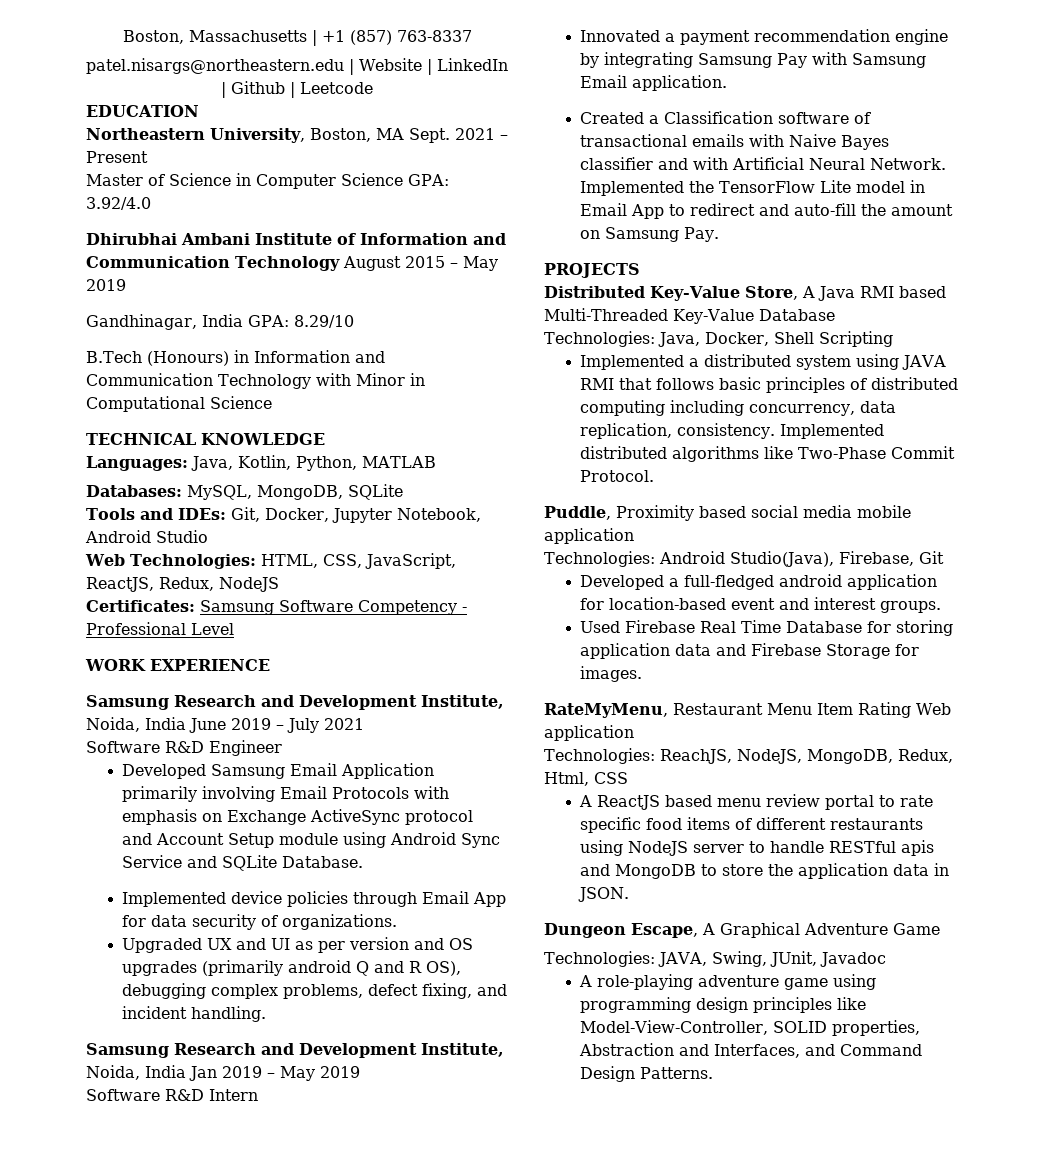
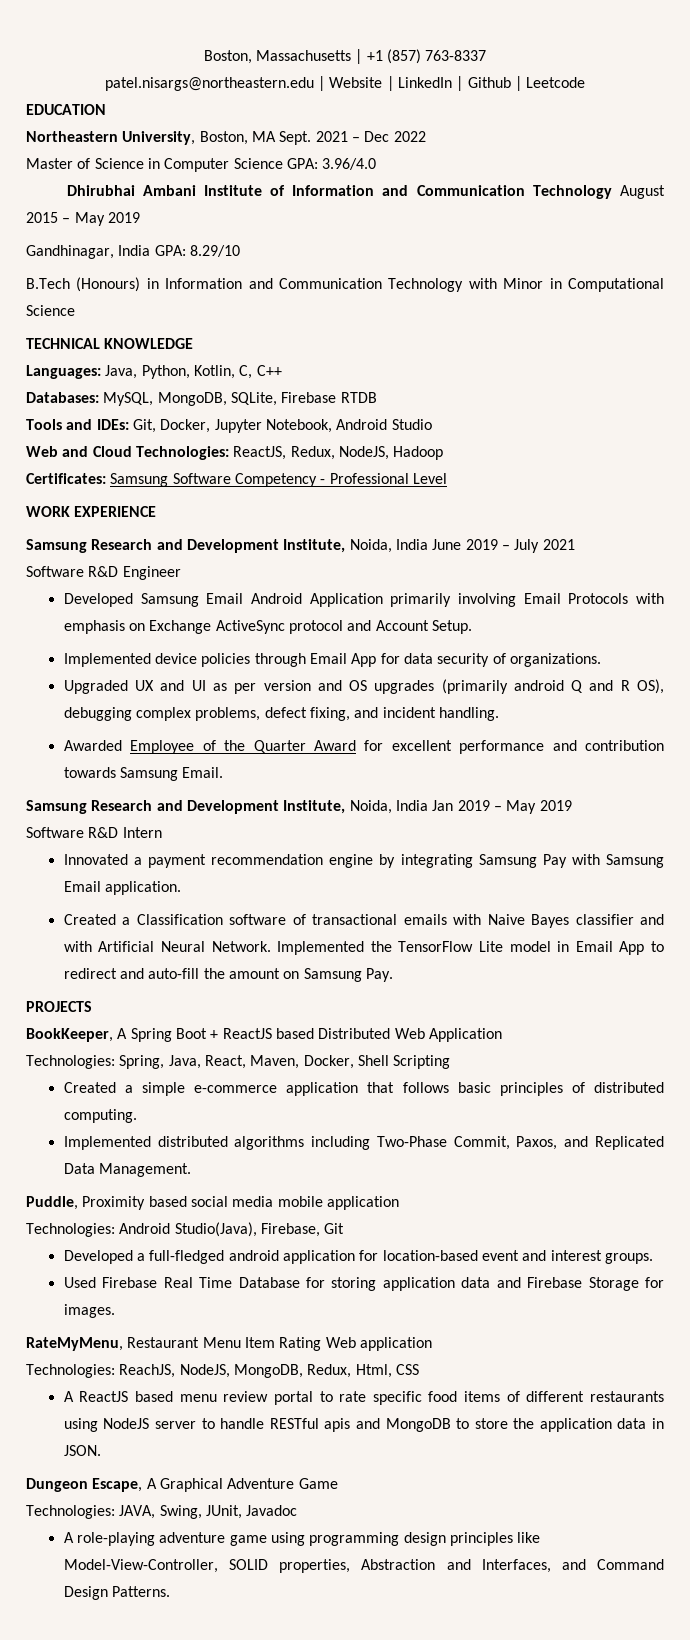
[86,151,148,163] Present -> [364,131,426,142] Dec 2022
[86,197,151,210] 3.92/4.0 -> [322,158,377,170] 3.96/4.0
[238,455,436,471] Kotlin, Python, MATLAB -> [141,365,282,379] Python, Kotlin, C, C++
[348,484,403,500] SQLite -> [230,392,377,406] SQLite, Firebase RTDB
[129,553,456,569] [86,577,279,592] Technologies: HTML, CSS, JavaScript, ReactJS, Redux, NodeJS -> [62,446,444,460] and Cloud Technologies: ReactJS, Redux, NodeJS, Hadoop
(338, 769) none -> [250,593,302,604] Android
[228,832,501,848] [122,855,364,871] Setup module using Android Sync Service and SQLite Database. -> [432,620,473,634] Setup.
(267, 1014) none -> [63,740,665,754] [63,767,224,781] // Awarded Employee of the Quarter Award for excellent performance and contribution towards Samsung Email.
[544,286,946,301] [544,308,835,324] [544,331,893,347] [580,354,947,370] [580,378,615,390] Distributed Key-Value Store, A Java RMI based Multi-Threaded Key-Value Database // Technologies: Java, Docker, Shell Scripting // Implemented a distributed system using JAVA RMI -> [26,1028,502,1042] [26,1055,451,1069] [63,1082,359,1096] BookKeeper, A Spring Boot + ReactJS based Distributed Web Application // Technologies: Spring, Java, React, Maven, Docker, Shell Scripting // Created a simple e-commerce application
[580,400,897,416] [580,423,885,439] [580,446,956,462] [580,470,655,482] computing including concurrency, data replication, consistency. Implemented distributed algorithms like Two-Phase Commit Protocol. -> [63,1109,137,1123] [63,1136,664,1150] [63,1163,192,1177] computing. // Implemented distributed algorithms including Two-Phase Commit, Paxos, and Replicated Data Management.

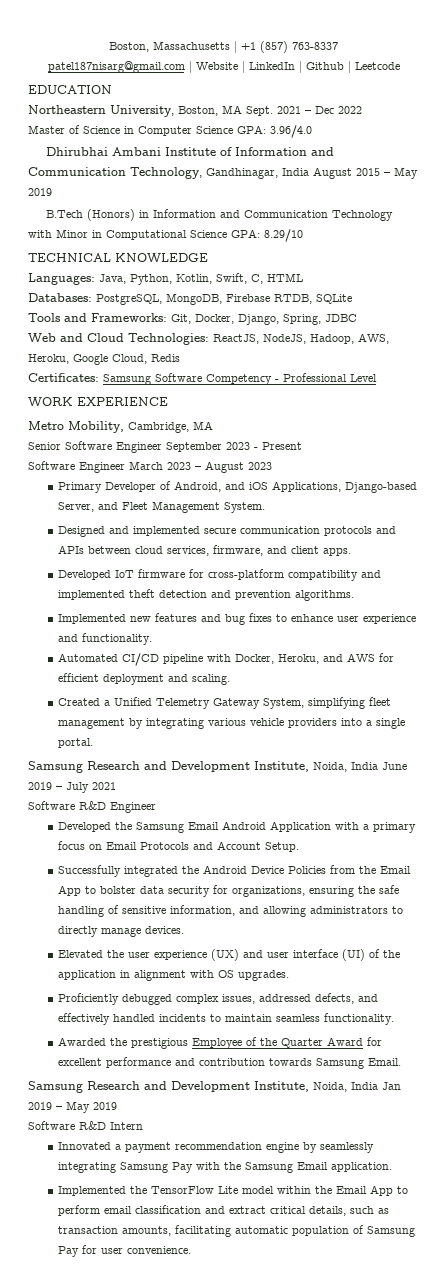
[104,77,314,91] patel.nisargs@northeastern.edu -> [47,61,185,73] patel187nisarg@gmail.com
[532,185,612,199] Technology -> [130,167,309,179] Technology, Gandhinagar, India
[26,245,240,259] // Gandhinagar, India GPA: 8.29/10 -> (52, 192) none
[76,277,141,292] (Honours) -> [87,209,136,221] (Honors)
(75, 310) none -> [231,229,303,242] GPA: 8.29/10
[239,365,282,379] [26,392,377,406] C, C++ // Databases: MySQL, MongoDB, SQLite, Firebase RTDB -> [216,273,303,284] [28,293,352,305] Swift, C, HTML // Databases: PostgreSQL, MongoDB, Firebase RTDB, SQLite
[96,419,129,430] IDEs: -> [91,313,167,322] Frameworks:
[214,419,432,433] Jupyter Notebook, Android Studio -> [238,314,357,325] Django, Spring, JDBC
[290,446,444,460] Redux, NodeJS, Hadoop -> [263,333,389,344] [28,354,180,365] NodeJS, Hadoop, AWS, Heroku, Google Cloud, Redis
(157, 511) none -> [28,421,213,433] [28,441,302,453] [28,461,272,473] [57,481,417,493] [57,501,265,513] [57,526,396,537] [57,545,351,556] [57,569,381,581] [57,589,354,601] [57,613,416,625] [57,633,152,645] [57,653,394,666] [57,673,230,685] [57,697,391,709] [57,718,405,729] [57,738,93,748] // Metro Mobility, Cambridge, MA // Senior Software Engineer September 2023 - Present // Software Engineer March 2023 – August 2023 // Primary Developer of Android, and iOS Applications, Django-based Server, and Fleet Management System. // Designed and implemented secure communication protocols and APIs between cloud services, firmware, and client apps. // Developed IoT firmware for cross-platform compatibility and implemented theft detection and prevention algorithms. // Implemented new features and bug fixes to enhance user experience and functionality. // Automated CI/CD pipeline with Docker, Heroku, and AWS for efficient deployment and scaling. // Created a Unified Telemetry Gateway System, simplifying fleet management by integrating various vehicle providers into a single portal.
(133, 600) none -> [114,822,132,830] the
[390,593,665,607] [63,620,473,634] [63,653,602,667] [63,679,664,694] [63,707,500,721] primarily involving Email Protocols with emphasis on Exchange ActiveSync protocol and Account Setup. // Implemented device policies through Email App for data security of organizations. // Upgraded UX and UI as per version and OS upgrades (primarily android Q and R OS), debugging complex problems, defect fixing, and incident handling. -> [334,822,416,833] [57,841,299,852] [57,865,411,877] [57,885,399,897] [57,905,403,917] [57,926,184,937] [57,949,400,961] [57,970,289,981] [57,993,378,1005] [57,1013,394,1025] with a primary focus on Email Protocols and Account Setup. // Successfully integrated the Android Device Policies from the Email App to bolster data security for organizations, ensuring the safe handling of sensitive information, and allowing administrators to directly manage devices. // Elevated the user experience (UX) and user interface (UI) of the application in alignment with OS upgrades. // Proficiently debugged complex issues, addressed defects, and effectively handled incidents to maintain seamless functionality.
(122, 745) none -> [109,1038,188,1049] the prestigious
(396, 861) none -> [319,1142,374,1153] seamlessly
(600, 859) none -> [223,1162,241,1170] the
[63,914,665,928] [63,941,271,952] Created a Classification software of transactional emails with Naive Bayes classifier and with Artificial Neural Network. -> (392, 1167) none
[557,941,664,955] [63,968,394,982] [26,1001,92,1012] [26,1028,502,1042] [26,1055,451,1069] [63,1082,665,1096] [63,1109,137,1123] [63,1136,664,1150] [63,1163,192,1177] [26,1196,399,1210] [26,1222,345,1237] [63,1250,654,1264] [63,1277,664,1291] [63,1304,115,1318] [26,1337,432,1351] [26,1364,419,1378] [63,1391,665,1405] [63,1418,664,1432] [63,1445,101,1456] [26,1478,338,1492] [26,1505,298,1519] [63,1532,541,1546] [63,1559,664,1573] [63,1586,171,1600] in Email App to redirect and auto-fill the amount on Samsung Pay. // PROJECTS // BookKeeper, A Spring Boot + ReactJS based Distributed Web Application // Technologies: Spring, Java, React, Maven, Docker, Shell Scripting // Created a simple e-commerce application that follows basic principles of distributed computing. // Implemented distributed algorithms including Two-Phase Commit, Paxos, and Replicated Data Management. // Puddle, Proximity based social media mobile application // Technologies: Android Studio(Java), Firebase, Git // Developed a full-fledged android application for location-based event and interest groups. // Used Firebase Real Time Database for storing application data and Firebase Storage for images. // RateMyMenu, Restaurant Menu Item Rating Web application // Technologies: ReachJS, NodeJS, MongoDB, Redux, Html, CSS // A ReactJS based menu review portal to rate specific food items of different restaurants using NodeJS server to handle RESTful apis and MongoDB to store the application data in JSON. // Dungeon Escape, A Graphical Adventure Game // Technologies: JAVA, Swing, JUnit, Javadoc // A role-playing adventure game using programming design principles like Model-View-Controller, SOLID properties, Abstraction and Interfaces, and Command Design Patterns. -> [276,1185,408,1196] [57,1205,389,1216] [57,1225,415,1237] [57,1245,191,1257] within the Email App to perform email classification and extract critical details, such as transaction amounts, facilitating automatic population of Samsung Pay for user convenience.

